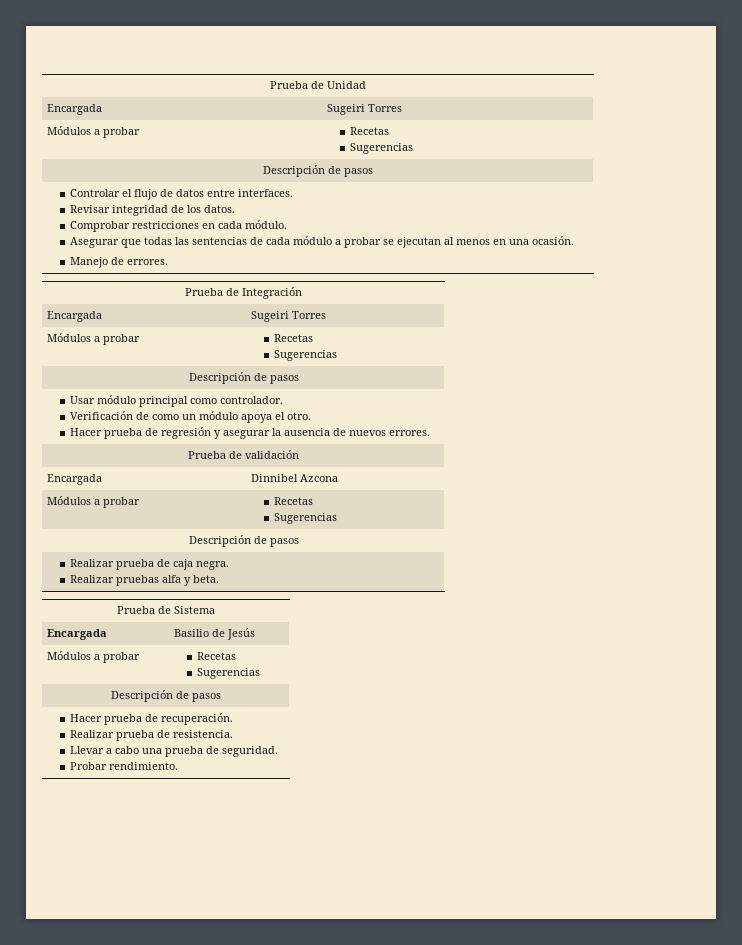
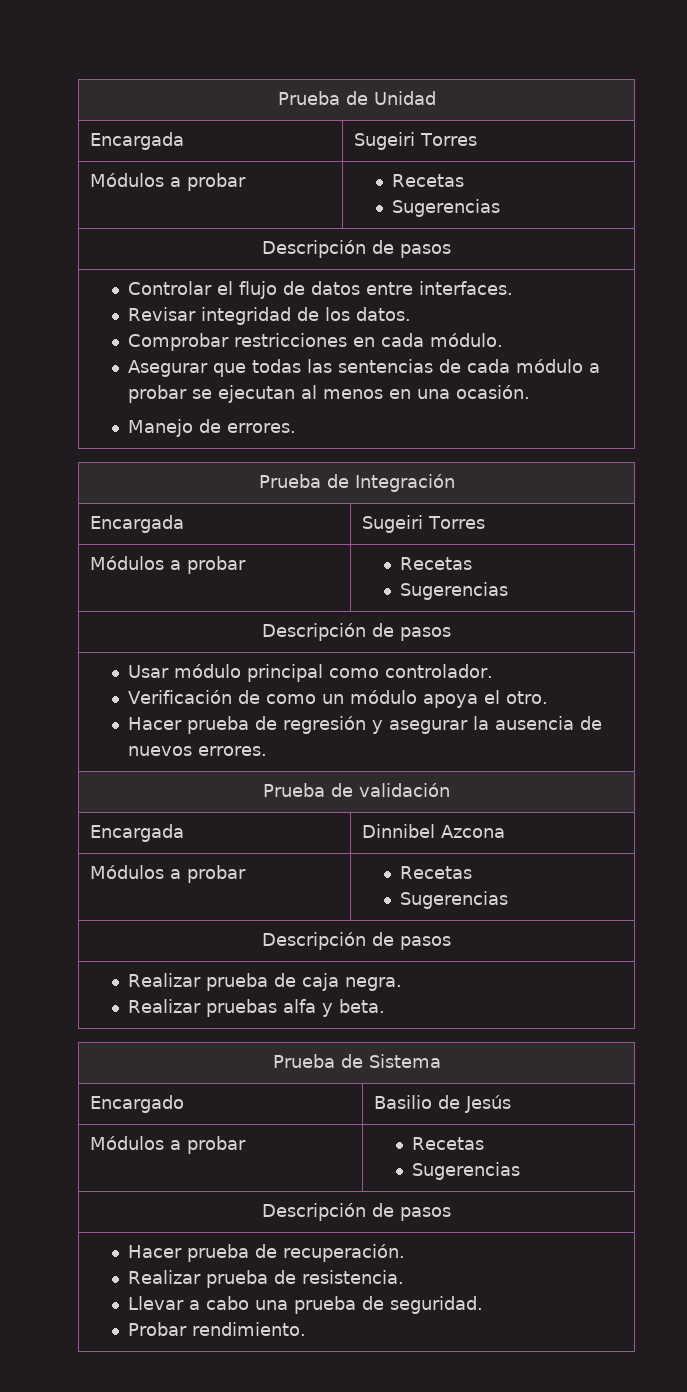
[47,629,108,640] Encargada -> [89,1095,184,1113] Encargado

